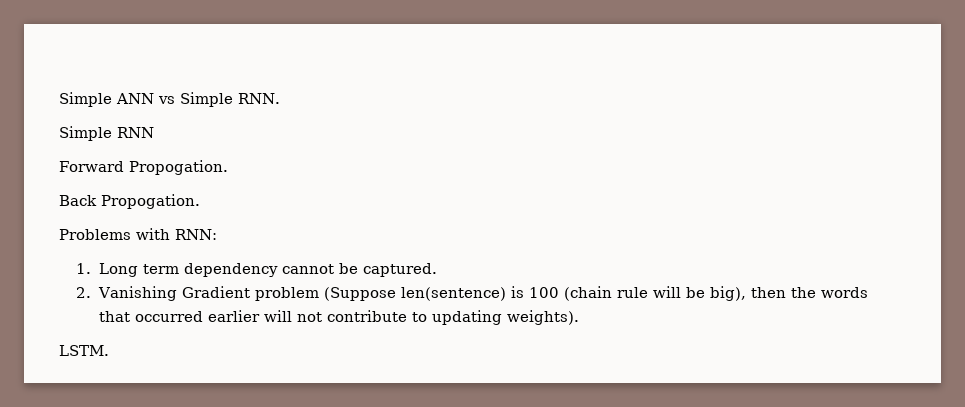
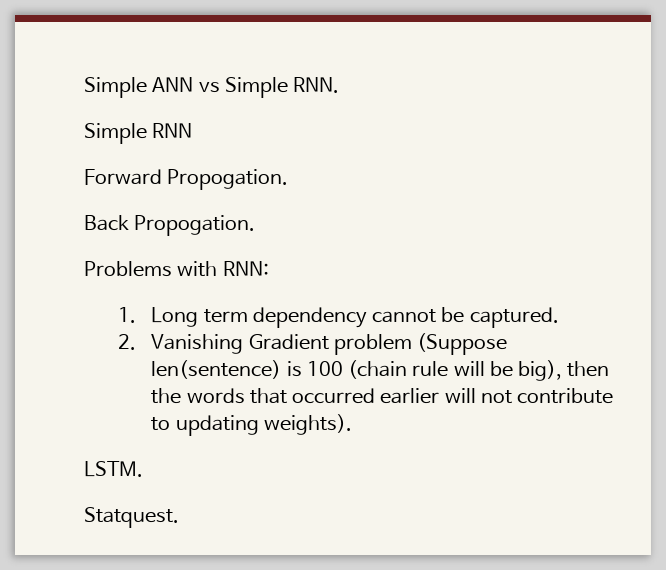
(109, 350) none -> [84,507,179,528] // Statquest.

